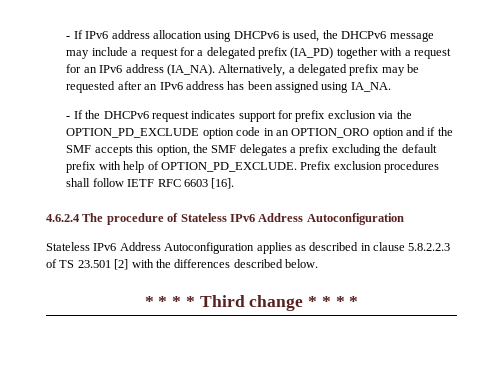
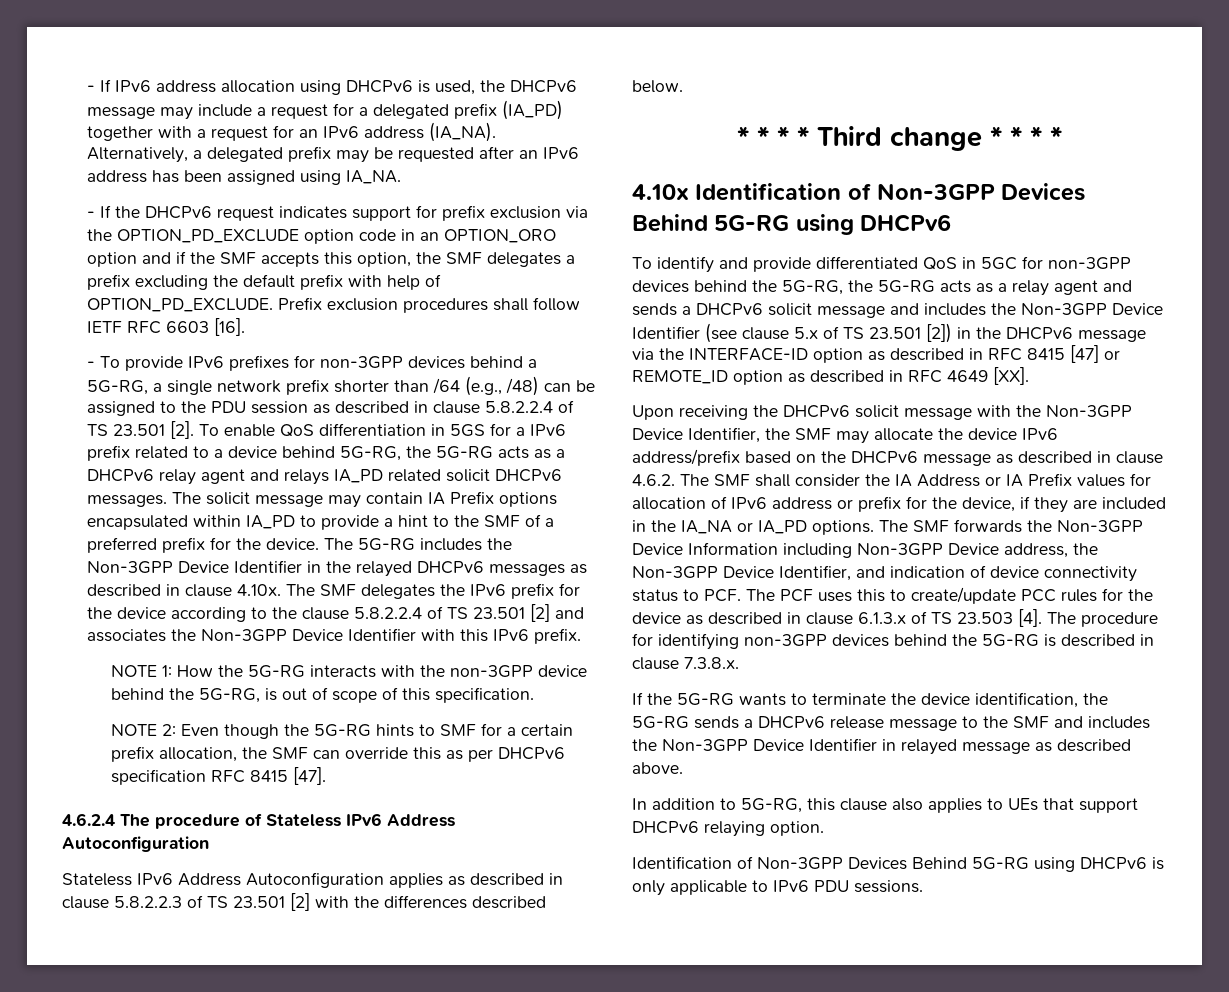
(235, 183) none -> [86,355,537,371] [86,376,595,396] [86,400,574,416] [86,421,566,439] [86,445,565,461] [86,469,562,485] [86,491,557,508] [86,514,554,530] [86,537,512,553] [86,560,587,577] [86,583,580,599] [86,604,584,622] [86,628,581,644] [111,665,588,678] [111,687,535,703] [111,723,574,739] [111,746,566,762] [111,767,327,785] // - To provide IPv6 prefixes for non-3GPP devices behind a 5G-RG, a single network prefix shorter than /64 (e.g., /48) can be assigned to the PDU session as described in clause 5.8.2.2.4 of TS 23.501 [2]. To enable QoS differentiation in 5GS for a IPv6 prefix related to a device behind 5G-RG, the 5G-RG acts as a DHCPv6 relay agent and relays IA_PD related solicit DHCPv6 messages. The solicit message may contain IA Prefix options encapsulated within IA_PD to provide a hint to the SMF of a preferred prefix for the device. The 5G-RG includes the Non-3GPP Device Identifier in the relayed DHCPv6 messages as described in clause 4.10x. The SMF delegates the IPv6 prefix for the device according to the clause 5.8.2.2.4 of TS 23.501 [2] and associates the Non-3GPP Device Identifier with this IPv6 prefix. // NOTE 1: How the 5G-RG interacts with the non-3GPP device behind the 5G-RG, is out of scope of this specification. // NOTE 2: Even though the 5G-RG hints to SMF for a certain prefix allocation, the SMF can override this as per DHCPv6 specification RFC 8415 [47].
(359, 301) none -> [632,183,1086,201] [632,214,952,235] [632,256,1131,273] [632,280,1132,296] [632,303,1163,318] [632,323,1146,343] [632,345,1120,363] [632,367,1029,385] [632,405,1132,420] [632,427,1058,444] [632,449,1163,466] [632,473,1151,487] [632,496,1166,513] [632,519,1143,535] [632,542,1098,558] [632,565,1137,582] [632,587,1153,604] [632,609,1158,627] [632,633,1154,650] [632,657,739,670] [632,692,1108,708] [632,716,1150,731] [632,738,1131,755] [632,762,683,774] [632,798,1138,813] [632,821,824,837] [632,856,1164,872] [632,880,923,896] // 4.10x Identification of Non-3GPP Devices Behind 5G-RG using DHCPv6 // To identify and provide differentiated QoS in 5GC for non-3GPP devices behind the 5G-RG, the 5G-RG acts as a relay agent and sends a DHCPv6 solicit message and includes the Non-3GPP Device Identifier (see clause 5.x of TS 23.501 [2]) in the DHCPv6 message via the INTERFACE-ID option as described in RFC 8415 [47] or REMOTE_ID option as described in RFC 4649 [XX]. // Upon receiving the DHCPv6 solicit message with the Non-3GPP Device Identifier, the SMF may allocate the device IPv6 address/prefix based on the DHCPv6 message as described in clause 4.6.2. The SMF shall consider the IA Address or IA Prefix values for allocation of IPv6 address or prefix for the device, if they are included in the IA_NA or IA_PD options. The SMF forwards the Non-3GPP Device Information including Non-3GPP Device address, the Non-3GPP Device Identifier, and indication of device connectivity status to PCF. The PCF uses this to create/update PCC rules for the device as described in clause 6.1.3.x of TS 23.503 [4]. The procedure for identifying non-3GPP devices behind the 5G-RG is described in clause 7.3.8.x. // If the 5G-RG wants to terminate the device identification, the 5G-RG sends a DHCPv6 release message to the SMF and includes the Non-3GPP Device Identifier in relayed message as described above. // In addition to 5G-RG, this clause also applies to UEs that support DHCPv6 relaying option. // Identification of Non-3GPP Devices Behind 5G-RG using DHCPv6 is only applicable to IPv6 PDU sessions.

